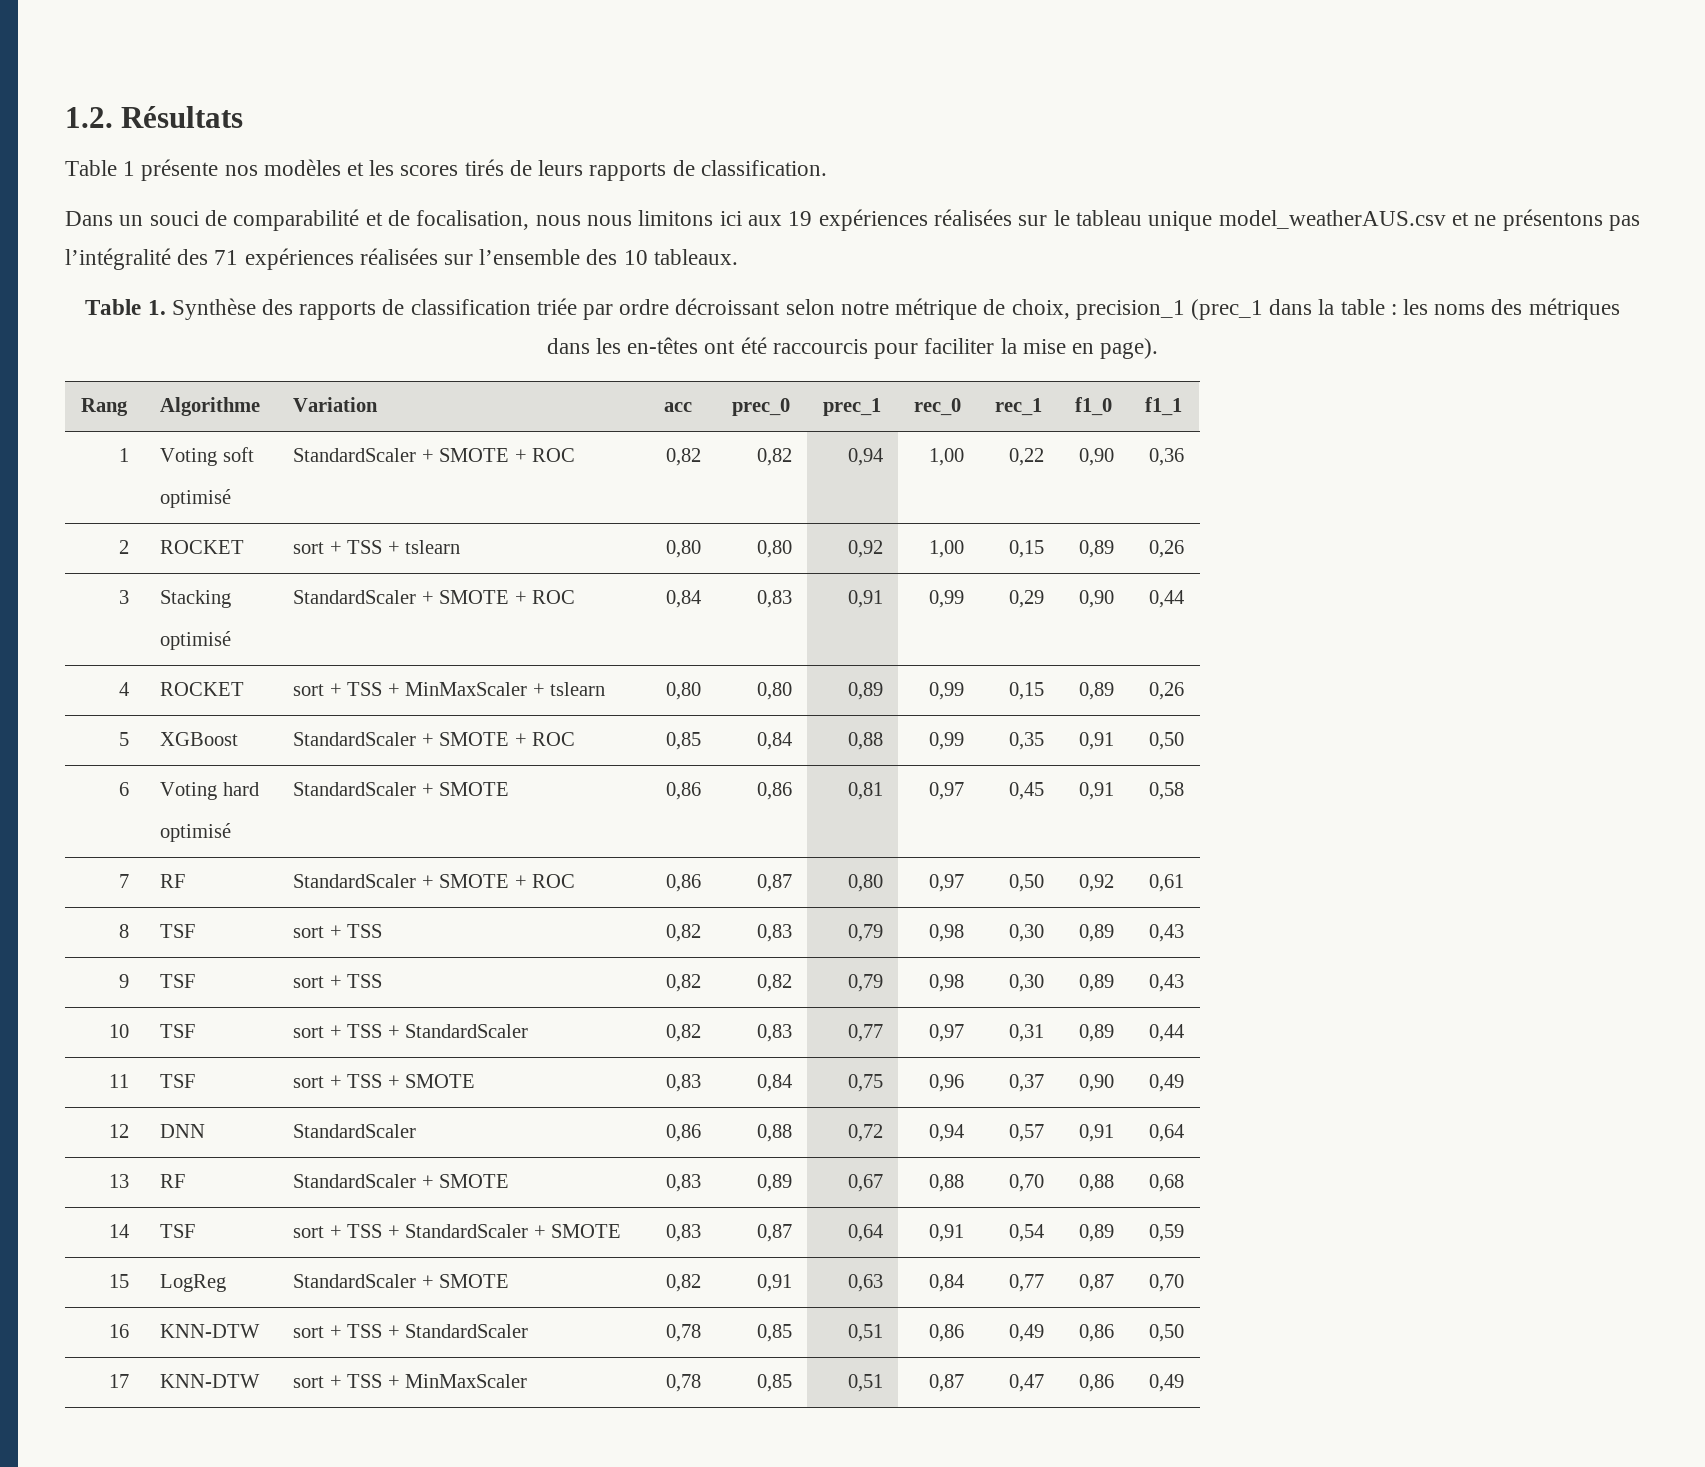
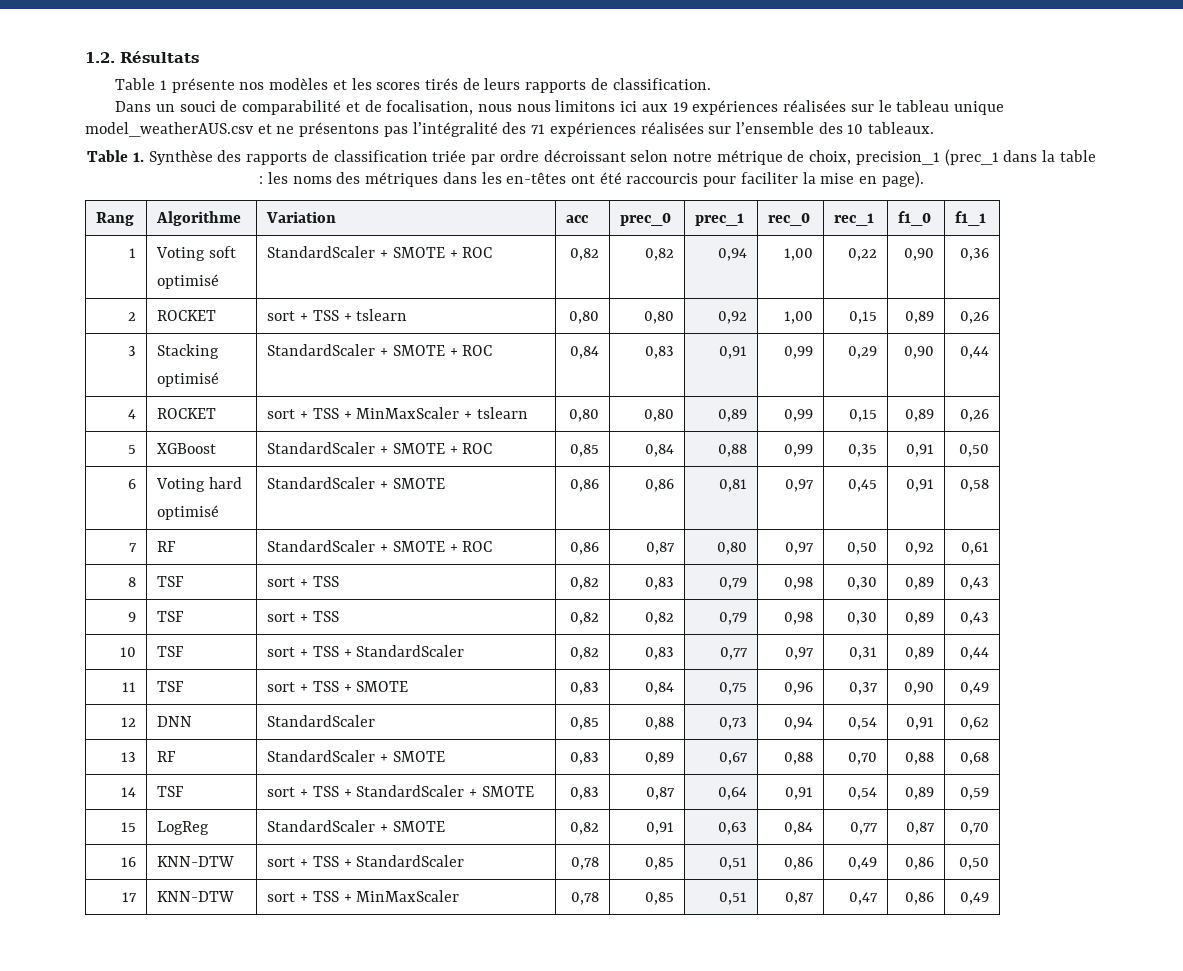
[665,1124,701,1142] [756,1124,792,1142] [847,1124,883,1142] [928,1124,964,1142] [1008,1124,1044,1142] [1078,1124,1114,1142] [1148,1124,1184,1142] 0,86 | 0,88 | 0,72 | 0,94 | 0,57 | 0,91 | 0,64 -> [569,717,599,730] [644,717,674,730] [718,717,747,730] [783,717,813,730] [847,717,877,730] [905,717,934,730] [959,717,989,730] 0,85 | 0,88 | 0,73 | 0,94 | 0,54 | 0,91 | 0,62

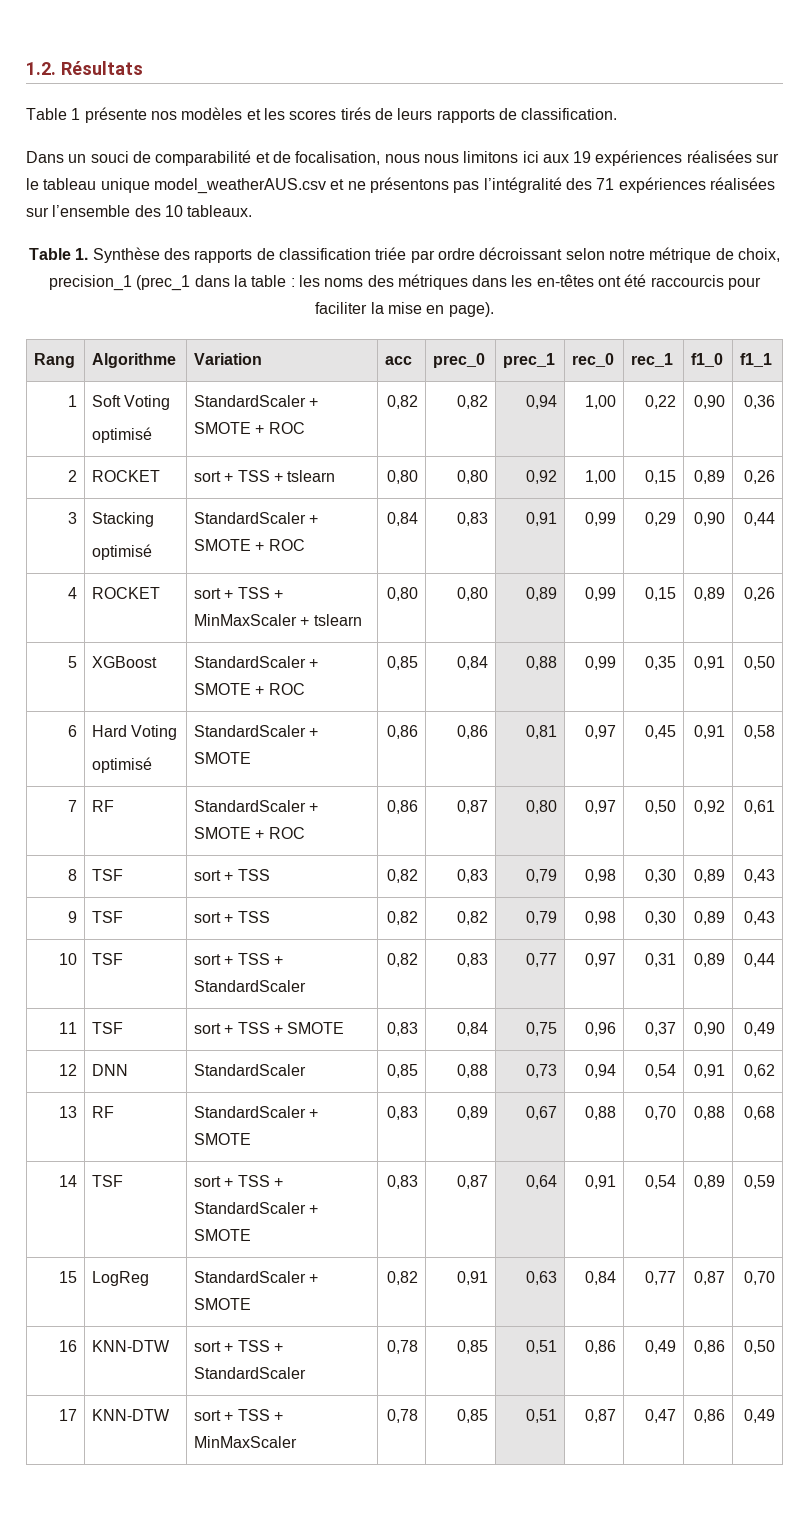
[156,246,237,261] Voting soft -> [92,395,171,410] Soft Voting
[156,477,243,492] Voting hard -> [92,725,178,740] Hard Voting

